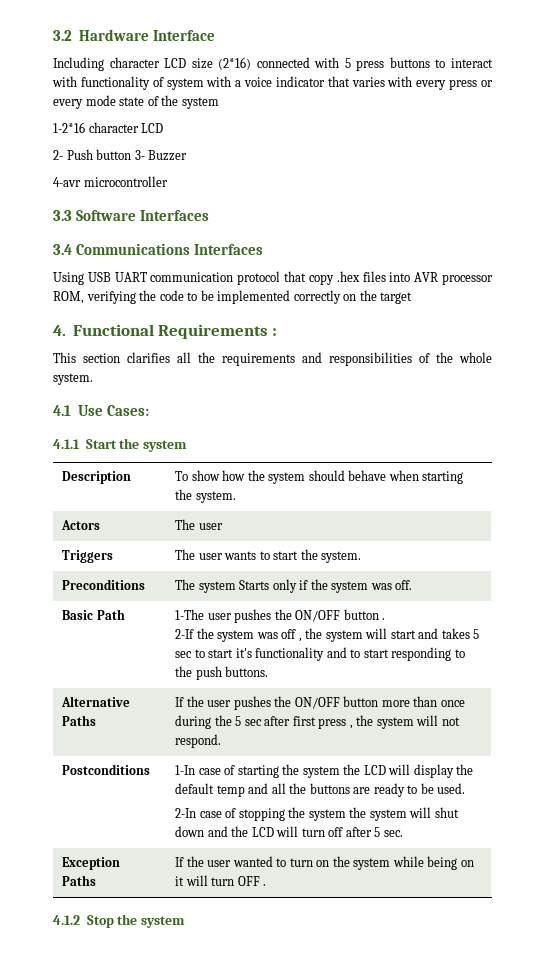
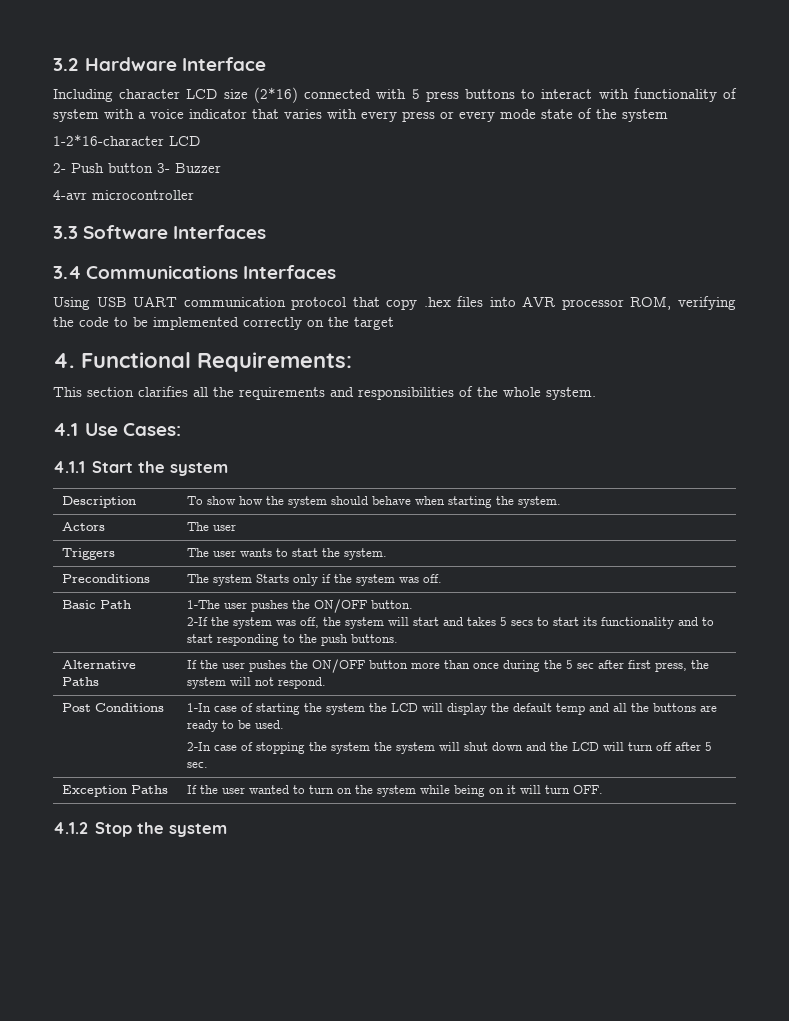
[53,122,139,133] 1-2*16 character -> [53,134,164,146] 1-2*16-character
[157,324,278,339] Requirements : -> [197,352,353,372] Requirements:
[343,609,386,620] button . -> [370,600,413,609] button.
[281,629,302,642] off , -> [299,617,319,628] off,
[175,648,252,658] sec to start it's -> [510,617,597,626] secs to start its
[318,718,353,729] press , -> [654,662,687,672] press,
[62,764,151,775] Postconditions -> [61,703,164,712] Post Conditions
[237,876,267,886] OFF . -> [572,785,603,794] OFF.

